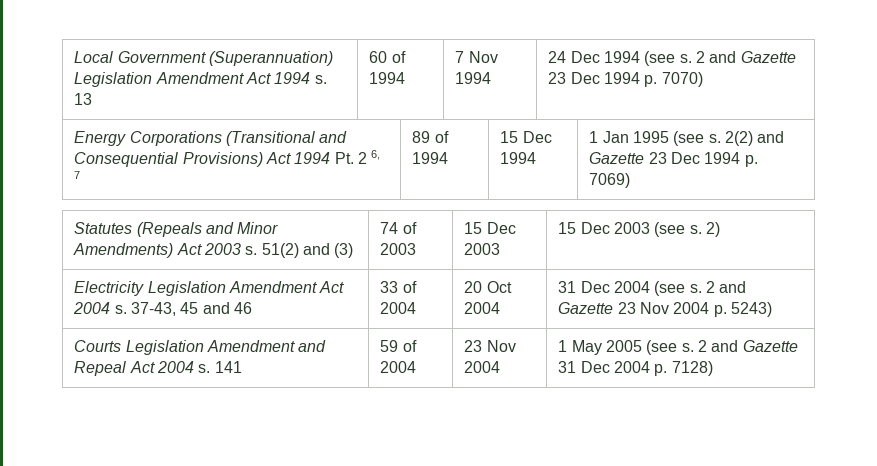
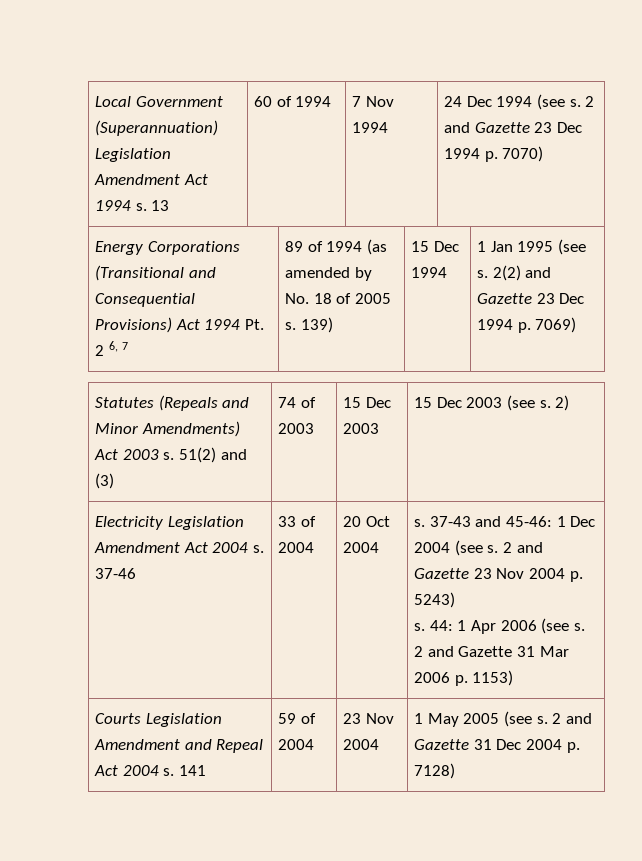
(449, 158) none -> [366,239,387,255] [285,267,372,281] [285,293,391,304] [285,317,333,333] (as amended by No. 18 of 2005 s. 139)
[131,302,253,316] 37-43, 45 and 46 -> [95,568,137,579] 37-46
[558,281,577,293] 31 -> [414,516,566,527] s. 37-43 and 45-46: 1
(773, 309) none -> [414,618,585,634] [414,646,569,657] [414,670,514,686] // s. 44: 1 Apr 2006 (see s. 2 and Gazette 31 Mar 2006 p. 1153)

